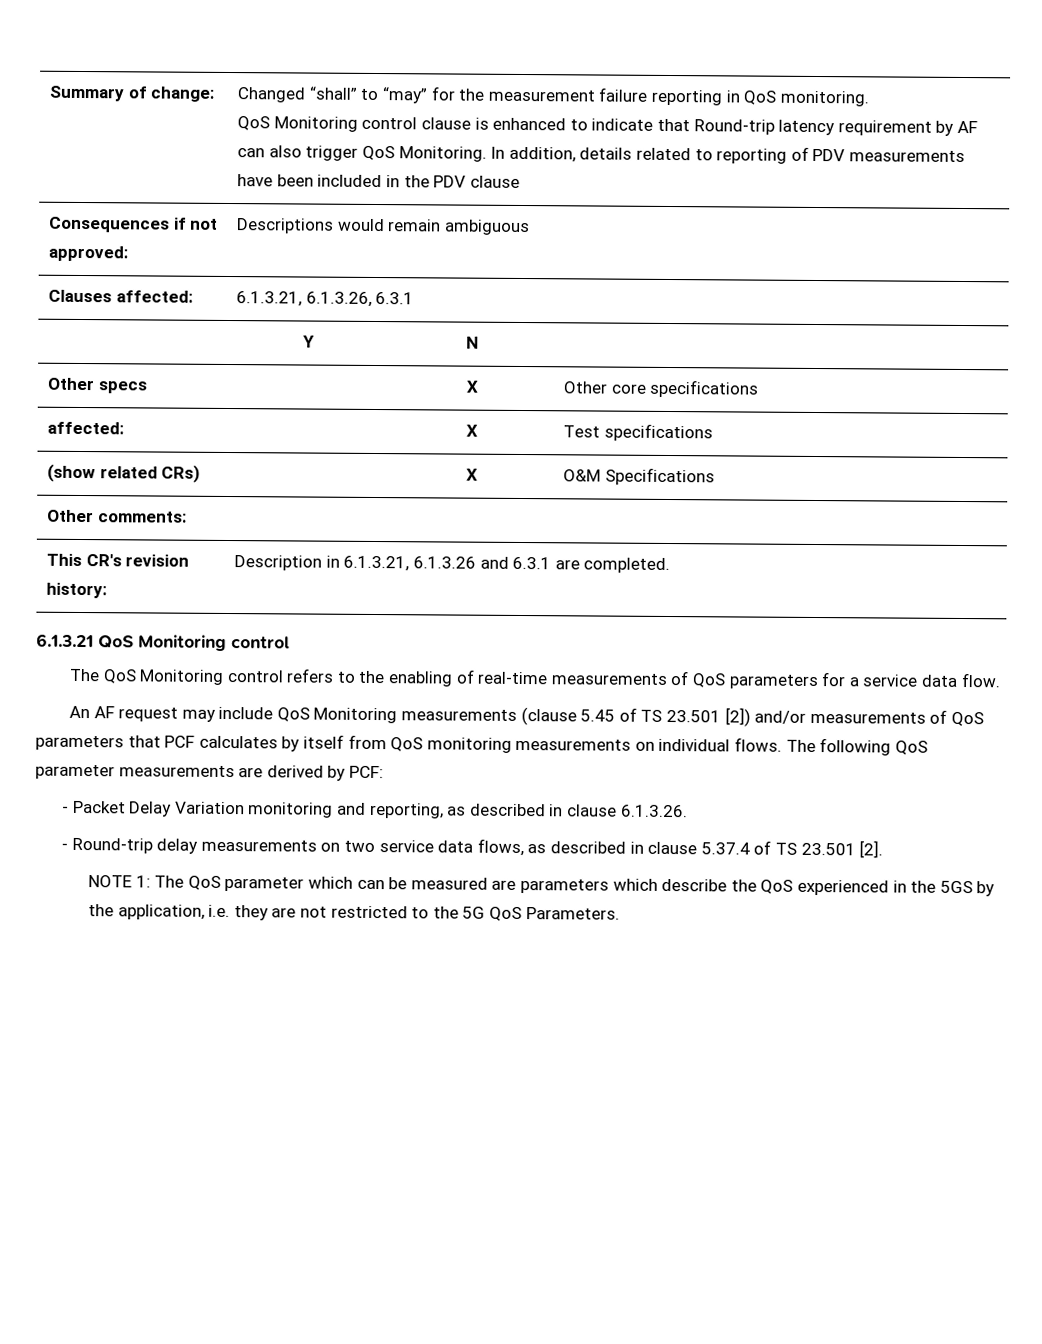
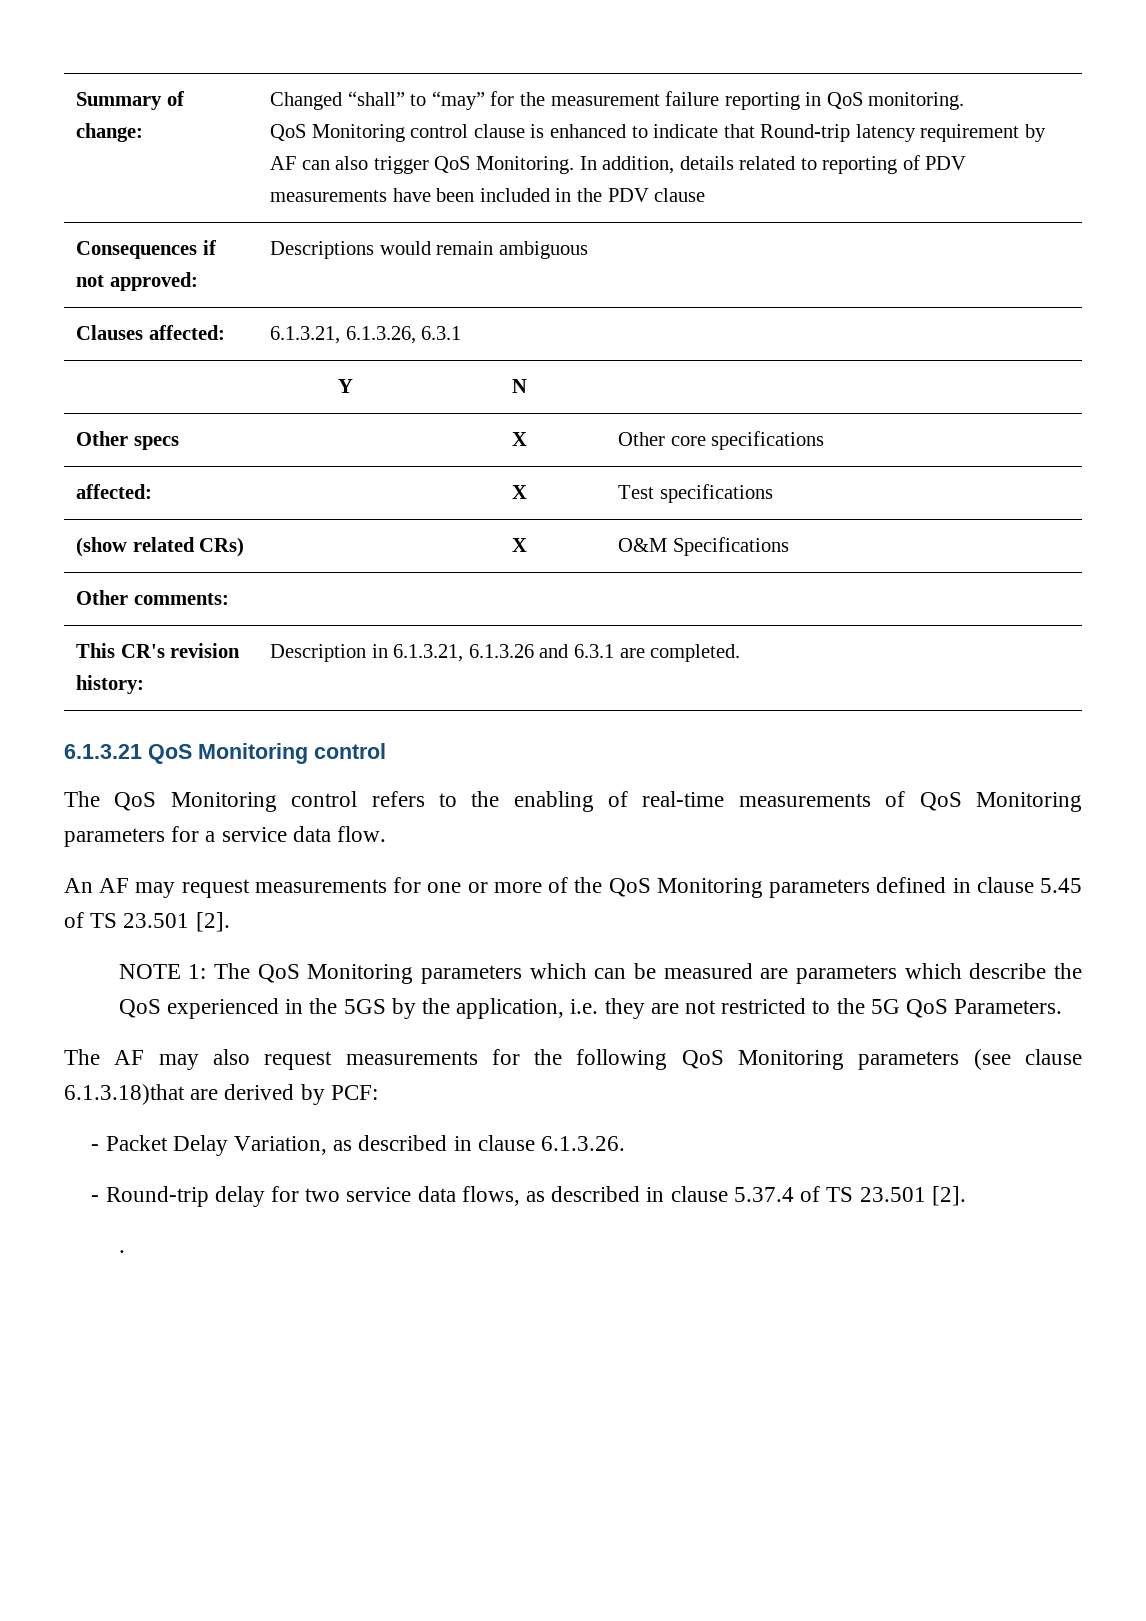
(726, 680) none -> [975,792,1082,812] Monitoring
[118,706,984,727] [35,734,928,756] [35,764,384,781] [62,800,688,819] [61,837,750,857] request may include QoS Monitoring measurements (clause 5.45 of TS 23.501 [2]) and/or measurements of QoS parameters that PCF calculates by itself from QoS monitoring measurements on individual flows. The following QoS parameter measurements are derived by PCF: // - Packet Delay Variation monitoring and reporting, as described in clause 6.1.3.26. // - Round-trip delay measurements on two service data flows, as described in clause 5.37.4 -> [135,877,1082,898] may request measurements for one or more of the QoS Monitoring parameters defined in clause 5.45
[224,876,305,892] parameter -> [307,964,523,984] Monitoring parameters
(620, 913) none -> [64,1049,1082,1070] [64,1084,378,1105] [91,1135,626,1156] [91,1186,966,1207] [118,1250,125,1253] // The AF may also request measurements for the following QoS Monitoring parameters (see clause 6.1.3.18)that are derived by PCF: // - Packet Delay Variation, as described in clause 6.1.3.26. // - Round-trip delay for two service data flows, as described in clause 5.37.4 of TS 23.501 [2]. // .

